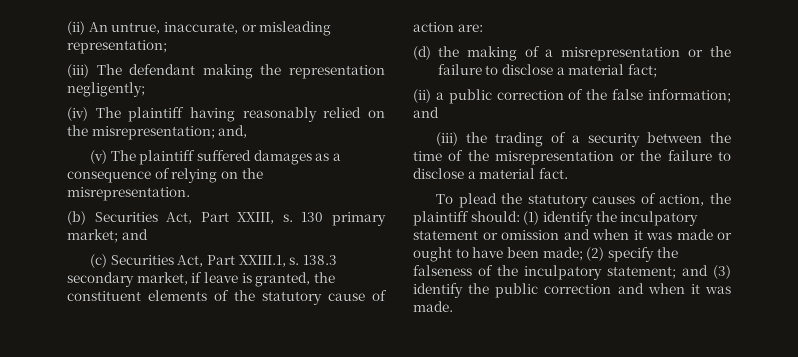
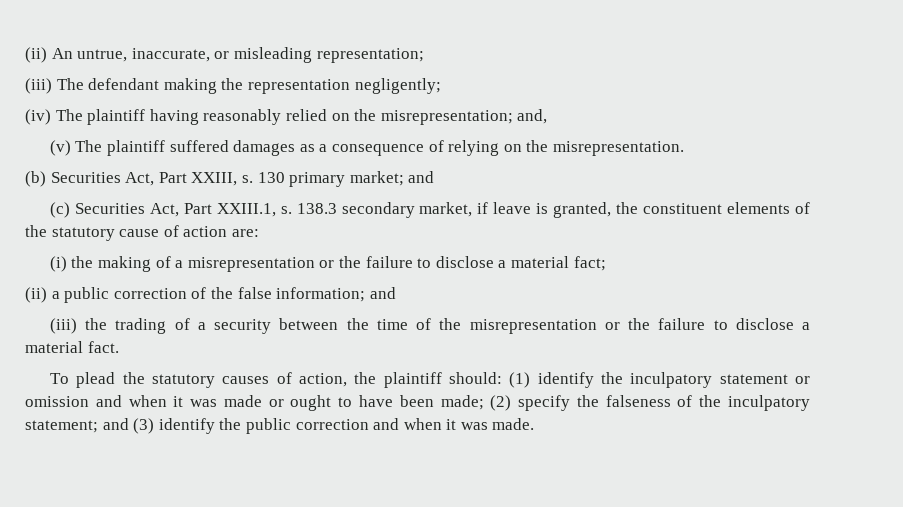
[413,46,431,60] (d) -> [49,256,67,272] (i)

